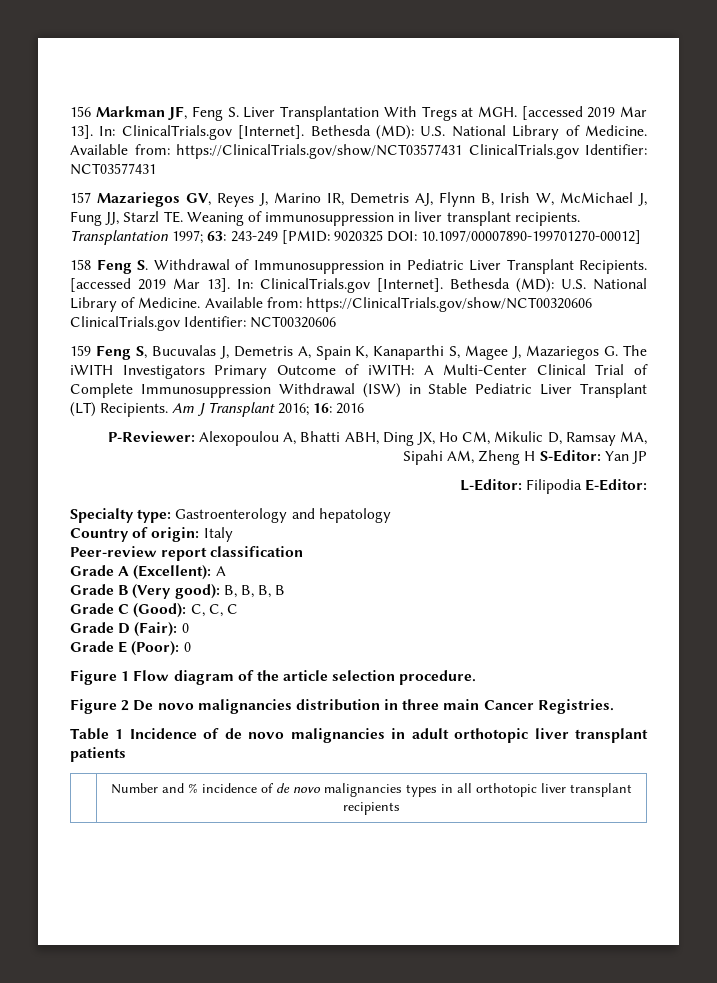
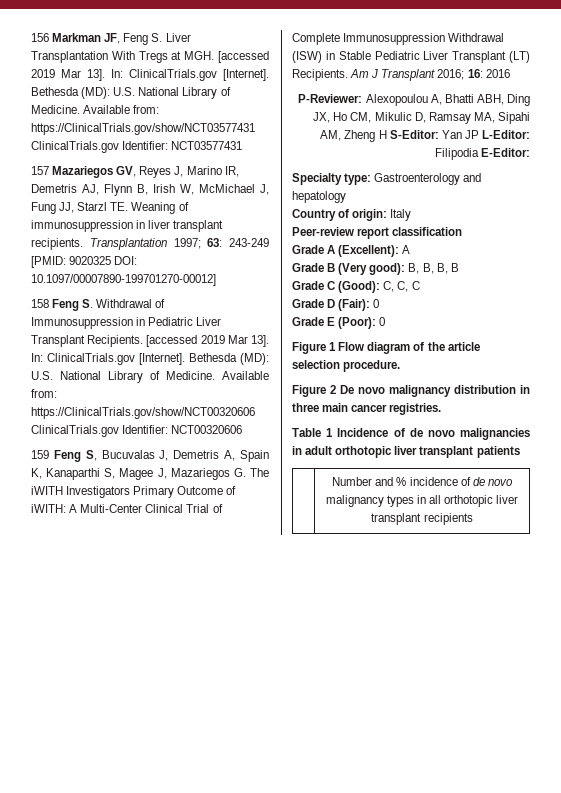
(647, 457) // -> (479, 134) none
[197,699,292,714] malignancies -> [389,385,451,397] malignancy
[483,699,614,714] Cancer Registries. -> [351,403,442,415] cancer registries.
[324,783,402,797] malignancies -> [325,495,384,507] malignancy

